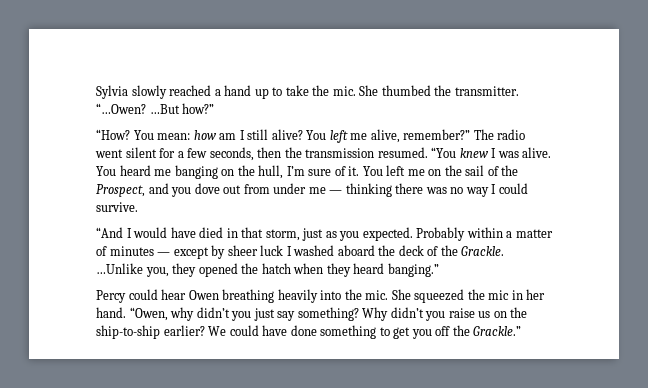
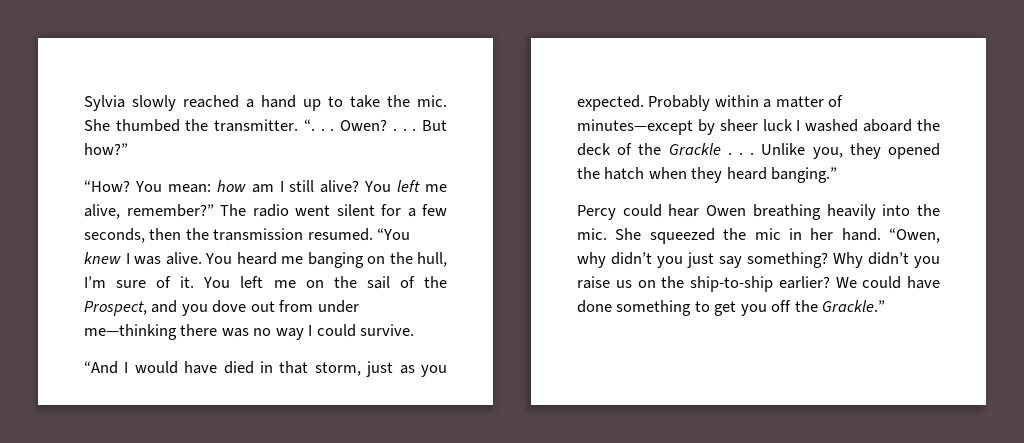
[96,103,180,114] “…Owen? …But -> [303,119,448,131] “. . . Owen? . . . But
[308,183,392,197] me — thinking -> [84,324,177,340] me—thinking
[109,246,209,259] minutes — except -> [577,119,693,135] minutes—except
[461,246,505,256] [96,263,143,274] Grackle. …Unlike -> [668,143,806,155] Grackle . . . Unlike

